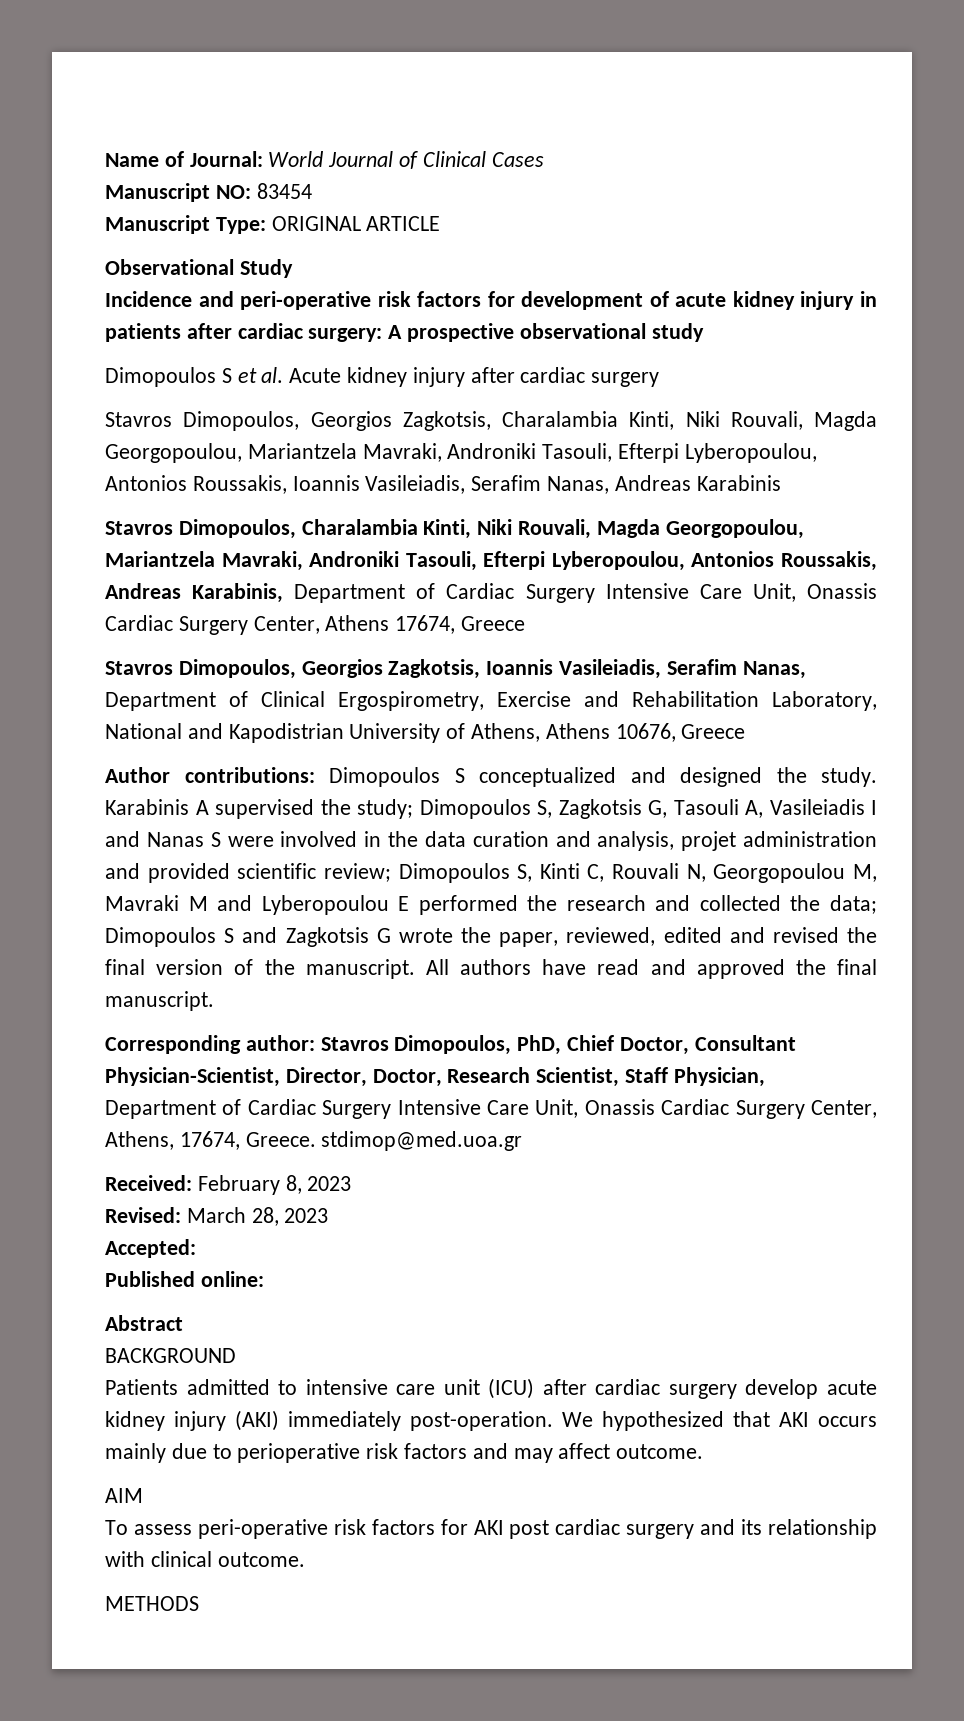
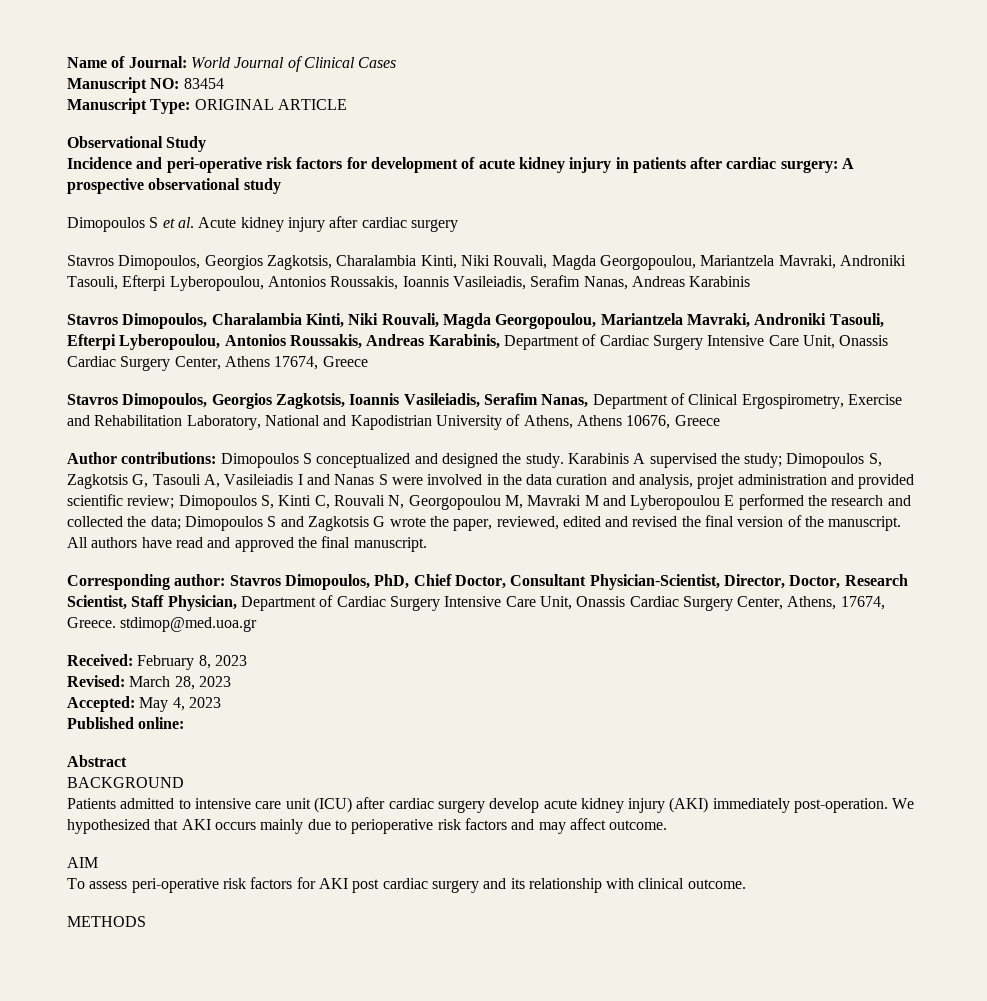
(196, 1248) none -> [139,697,221,712] May 4, 2023

